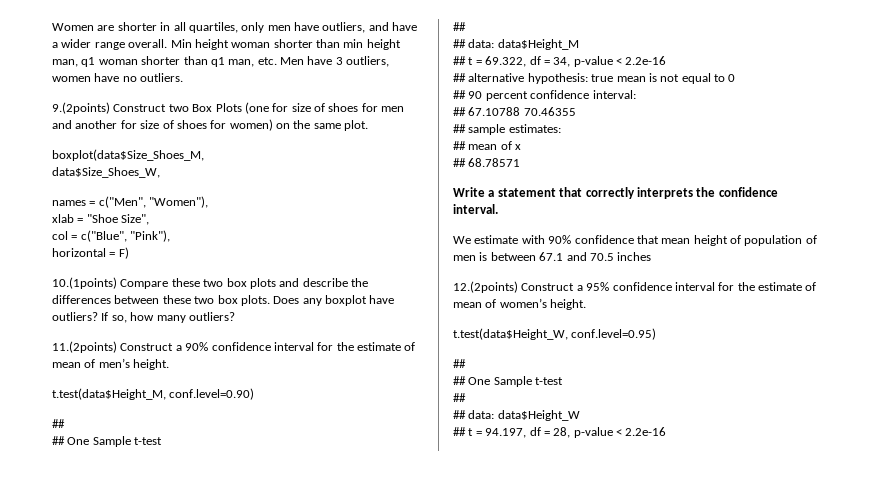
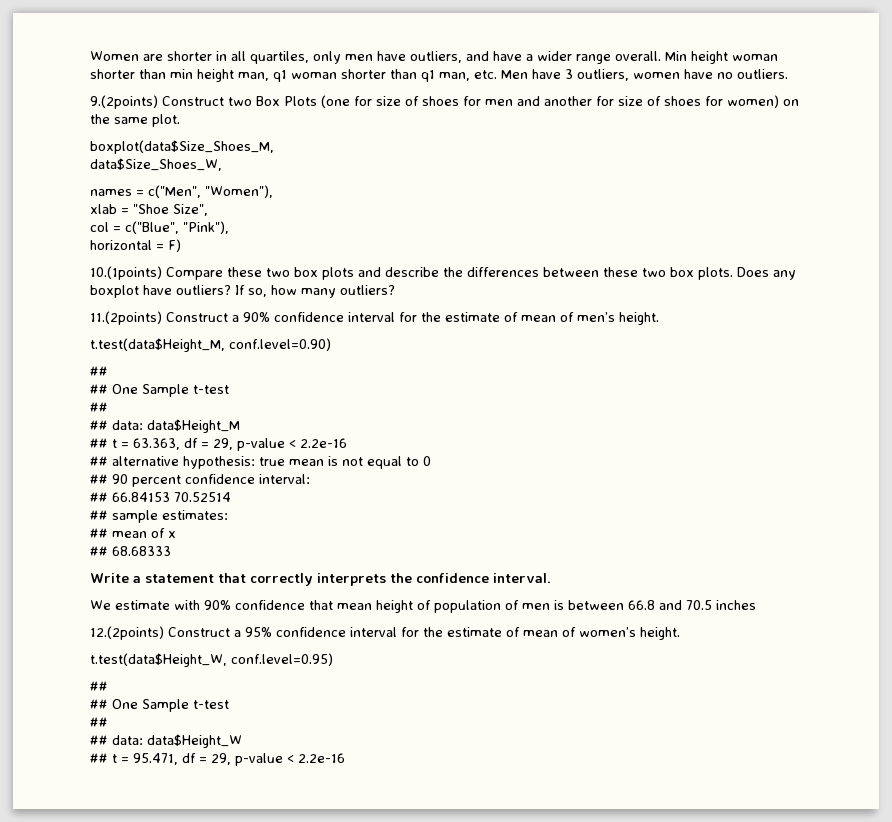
[485,56,571,67] 69.322, df = 34, -> [133,438,233,450] 63.363, df = 29,
[468,107,576,116] 67.10788 70.46355 -> [112,492,231,502] 66.84153 70.52514
[468,158,521,167] 68.78571 -> [112,546,171,556] 68.68333
[539,252,564,261] 67.1 -> [628,600,655,610] 66.8
[485,427,571,438] 94.197, df = 28, -> [133,753,231,765] 95.471, df = 29,

